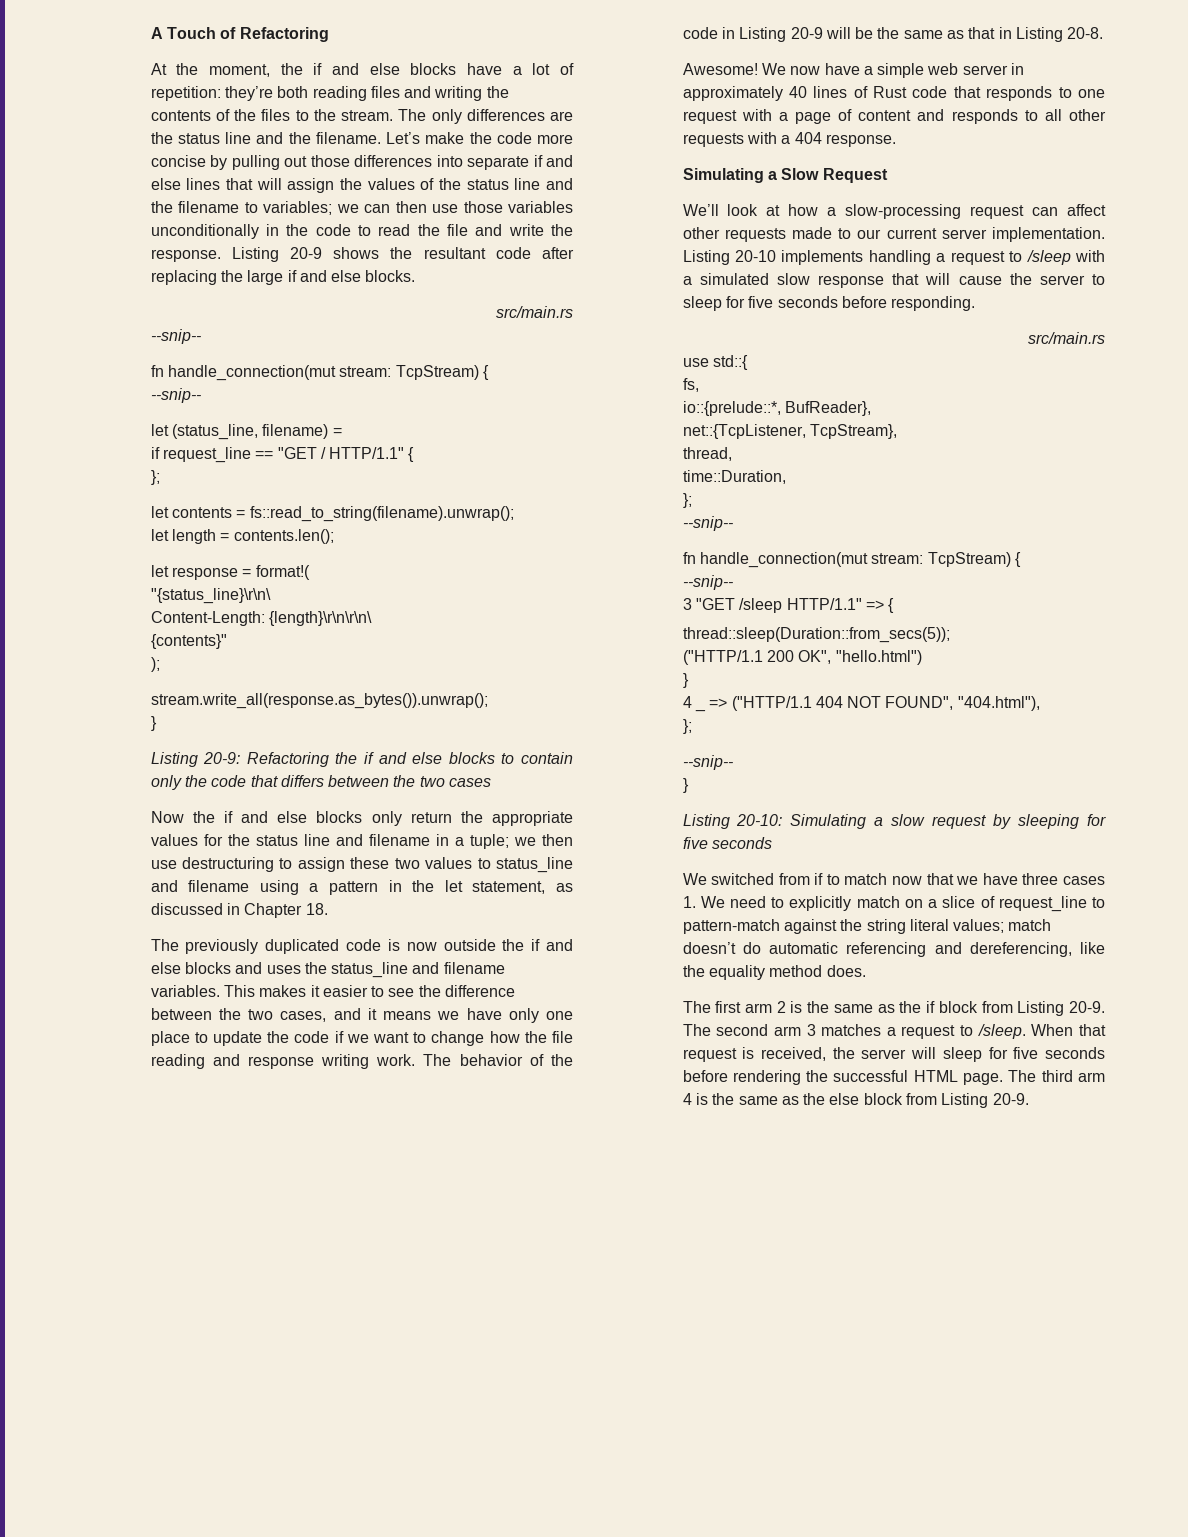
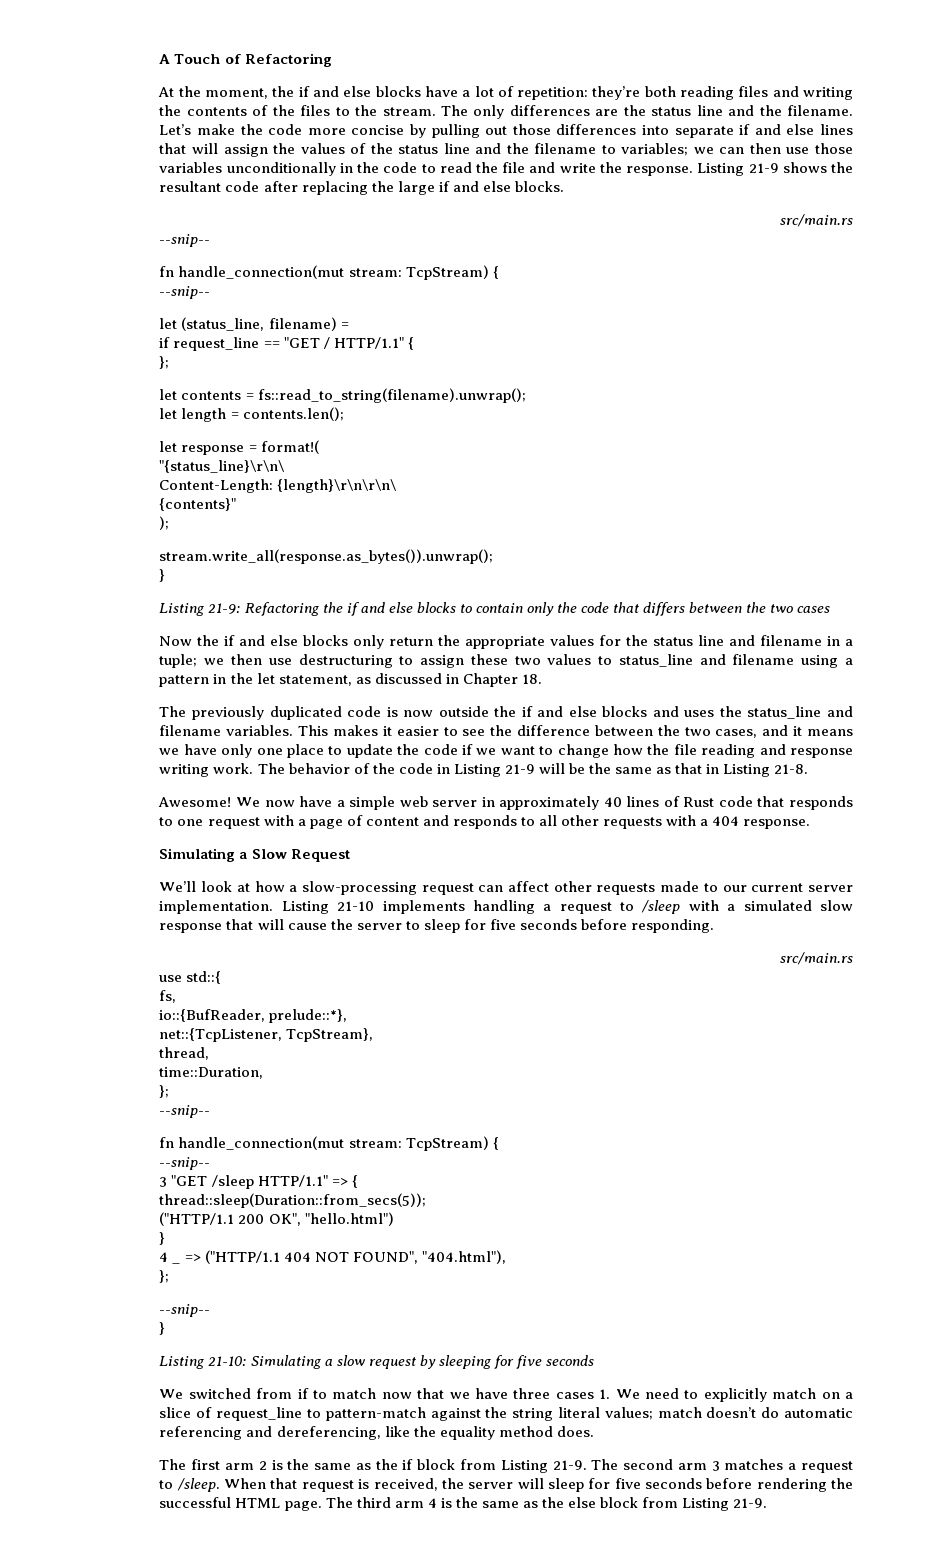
[289,247,322,259] 20-9 -> [748,163,779,173] 21-9
[203,752,241,764] 20-9: -> [208,603,241,614] 21-9:
[790,27,823,39] 20-9 -> [504,764,535,774] 21-9
[1067,27,1104,39] 20-8. -> [774,764,809,774] 21-8.
[734,250,776,262] 20-10 -> [337,901,375,911] 21-10
[682,401,871,416] io::{prelude::*, BufReader}, -> [159,1009,348,1023] io::{BufReader, prelude::*},
[736,814,783,826] 20-10: -> [208,1356,247,1366] 21-10:
[1069,1001,1105,1013] 20-9. -> [552,1460,587,1470] 21-9.
[992,1093,1029,1105] 20-9. -> [733,1498,768,1508] 21-9.

